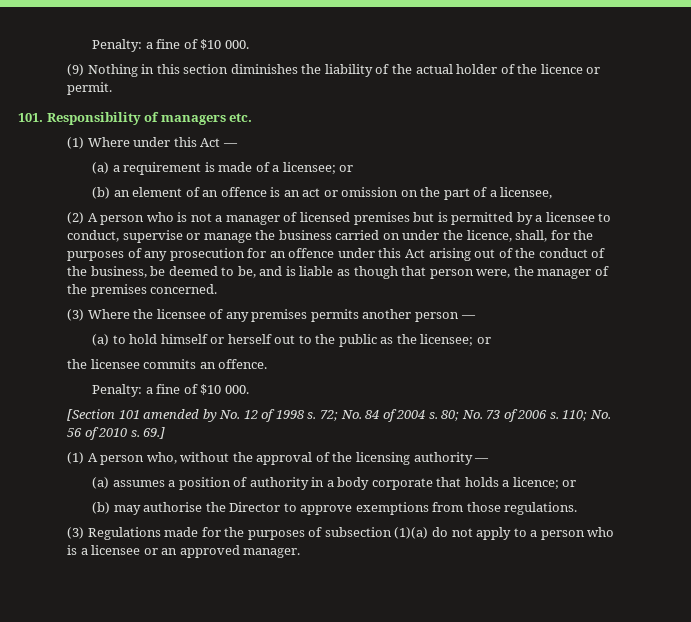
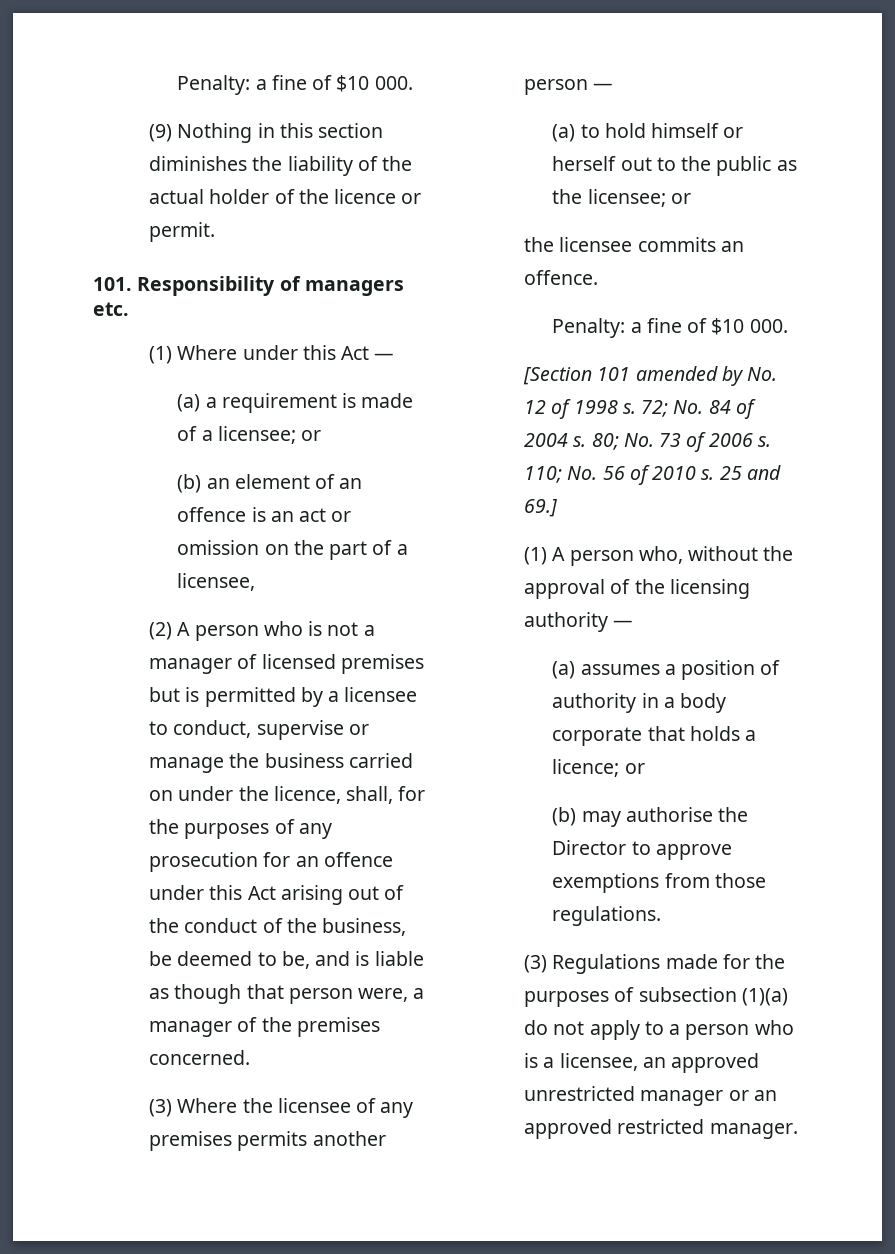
[513,266,534,276] the -> [413,988,425,999] a
(140, 433) none -> [719,465,782,480] 25 and
[91,545,141,555] licensee -> [559,1053,760,1073] [524,1086,724,1106] licensee, an approved unrestricted manager
(240, 551) none -> [617,1119,705,1134] restricted

